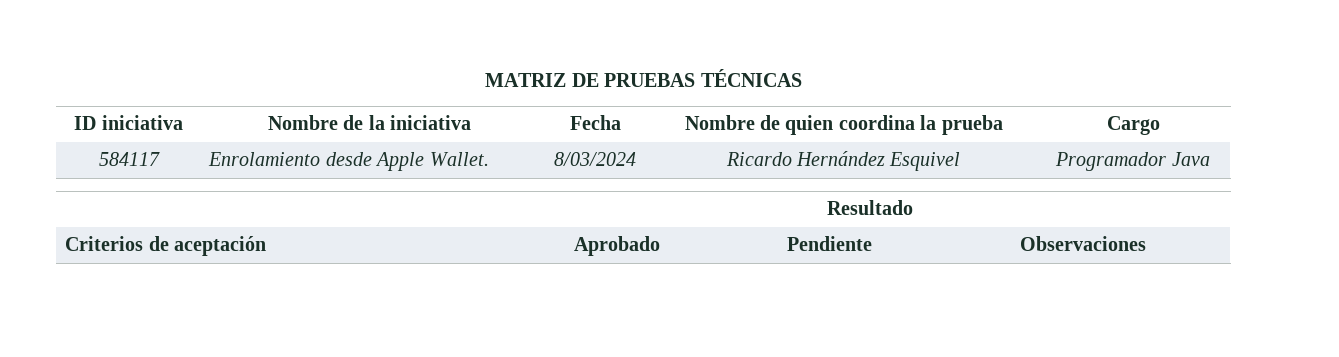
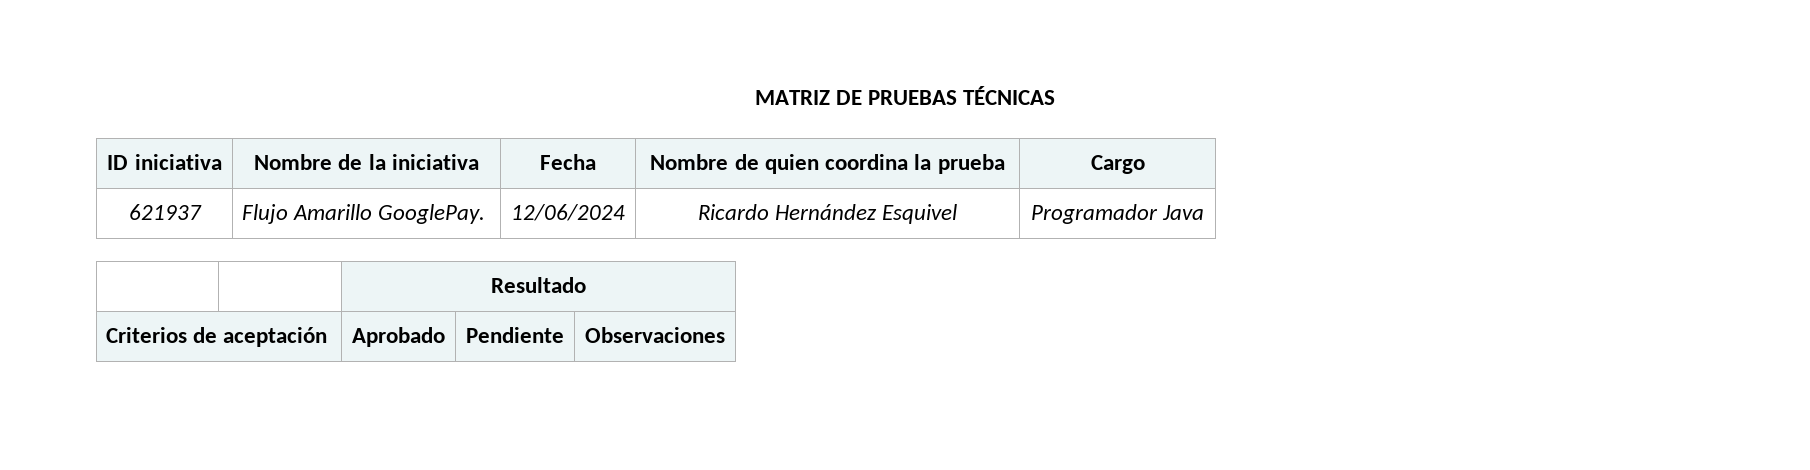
[98,152,160,166] [208,152,489,171] [554,152,636,166] 584117 | Enrolamiento desde Apple Wallet. | 8/03/2024 -> [128,204,202,220] [241,204,486,224] [511,204,625,221] 621937 | Flujo Amarillo GooglePay. | 12/06/2024

